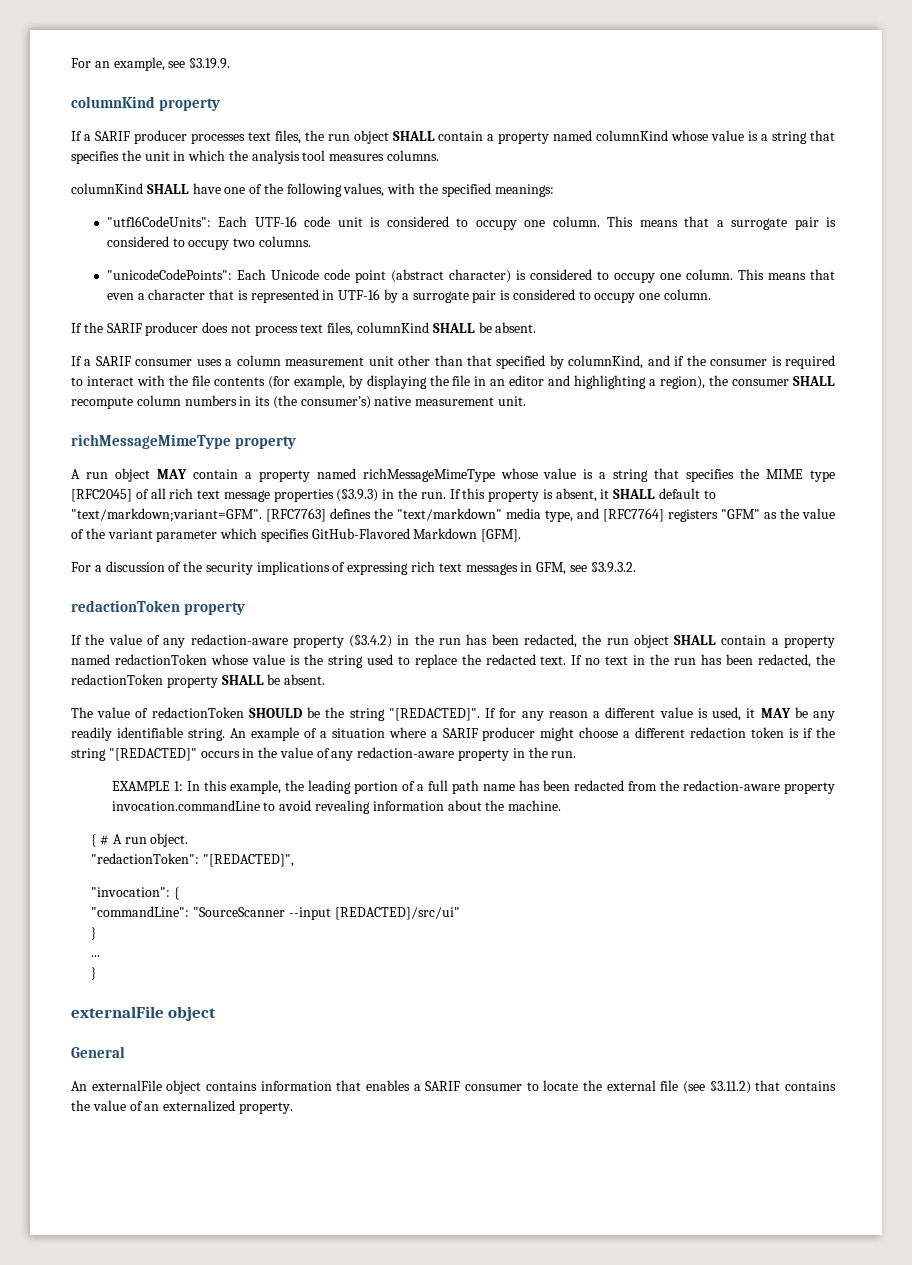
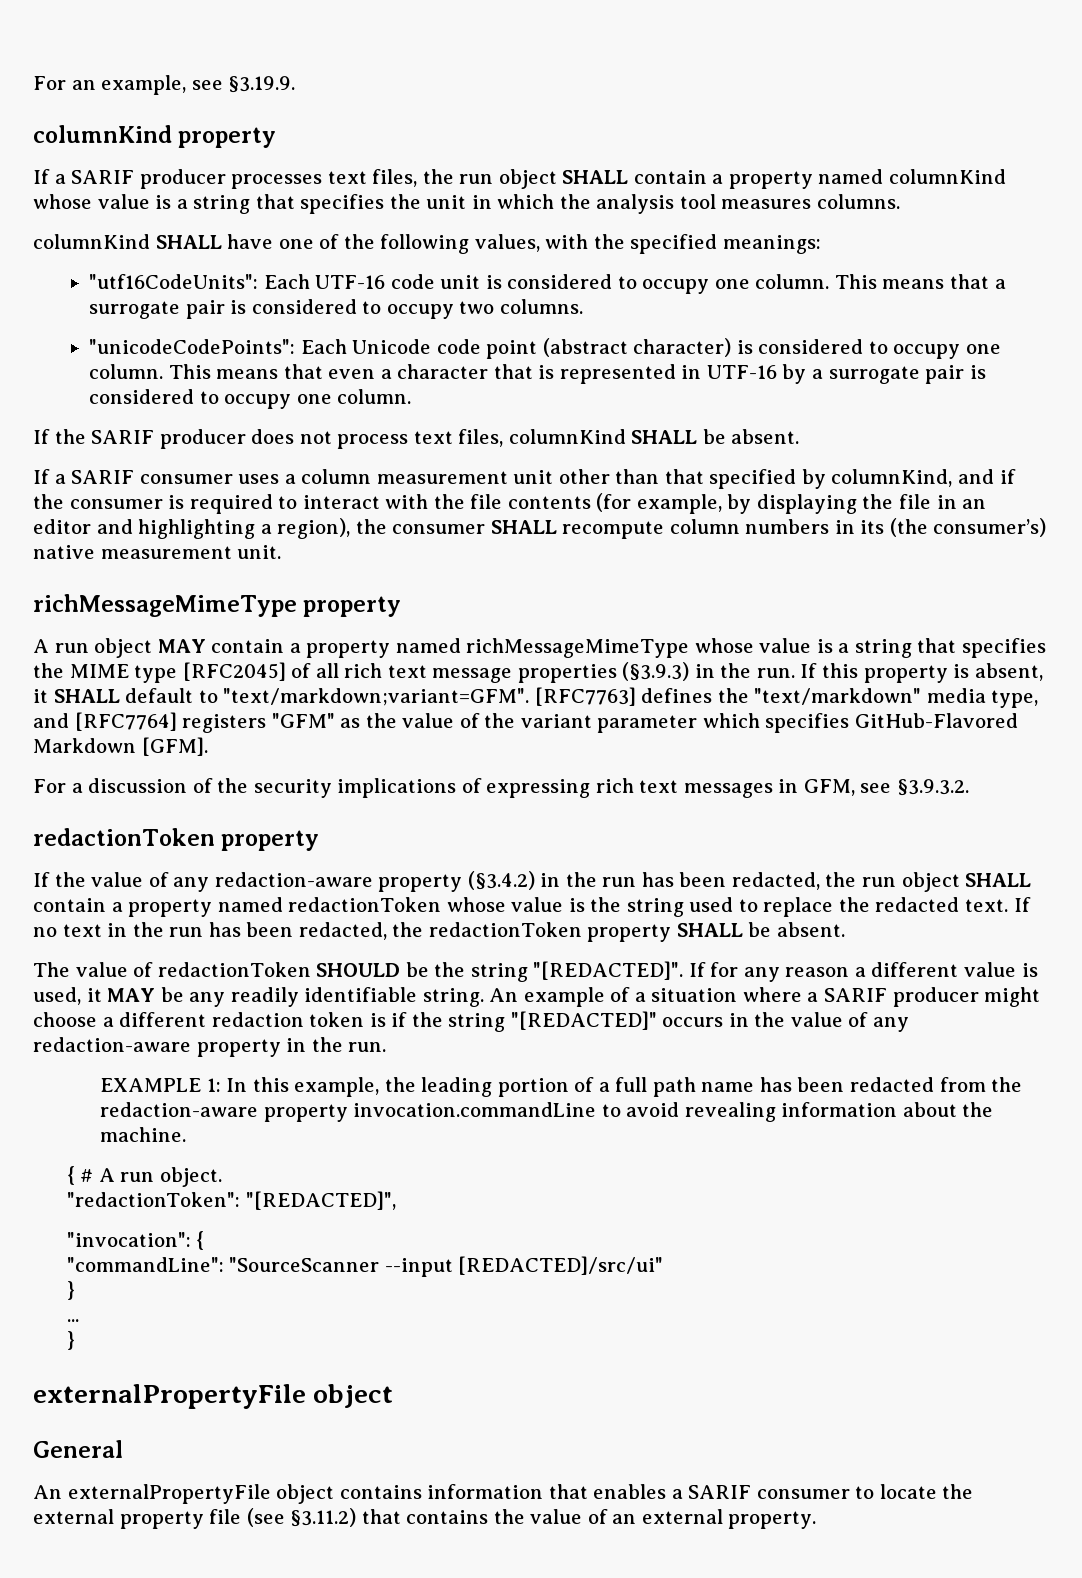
[71,1006,164,1018] externalFile -> [33,1384,306,1409] externalPropertyFile
[91,1080,162,1091] externalFile -> [67,1484,271,1504] externalPropertyFile
(656, 1085) none -> [119,1511,204,1529] property
[163,1100,236,1112] externalized -> [641,1509,723,1524] external

